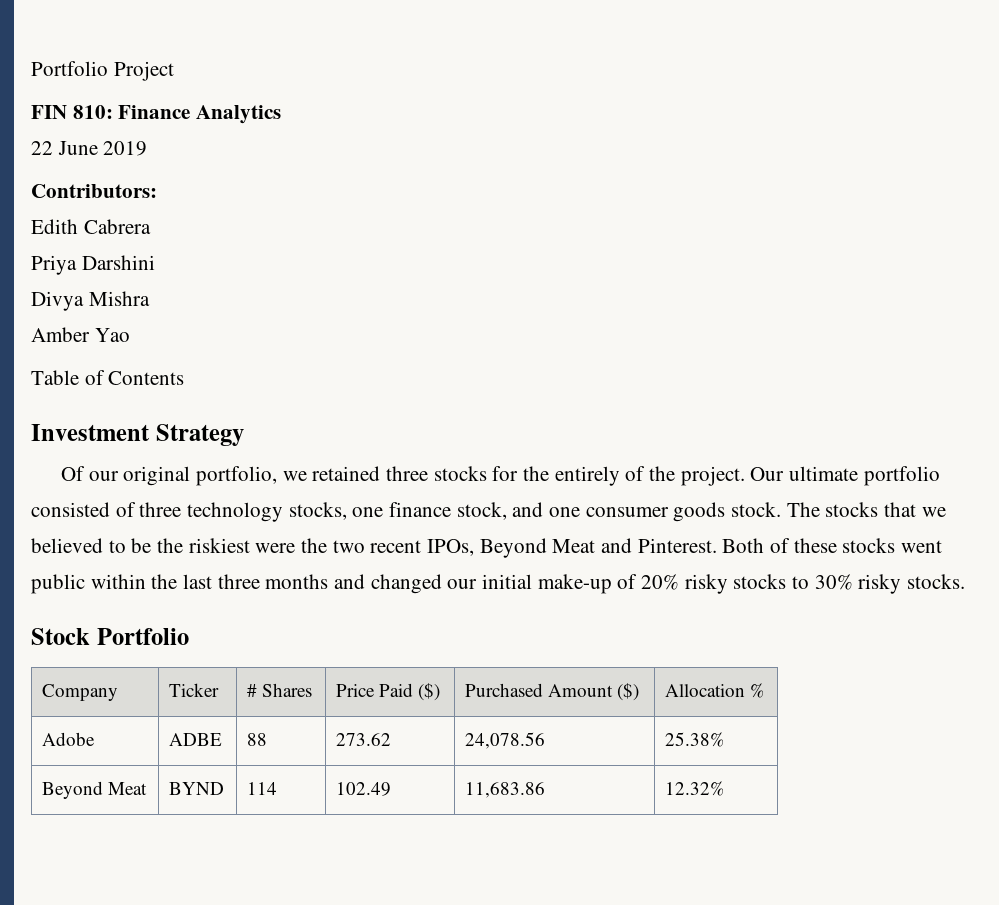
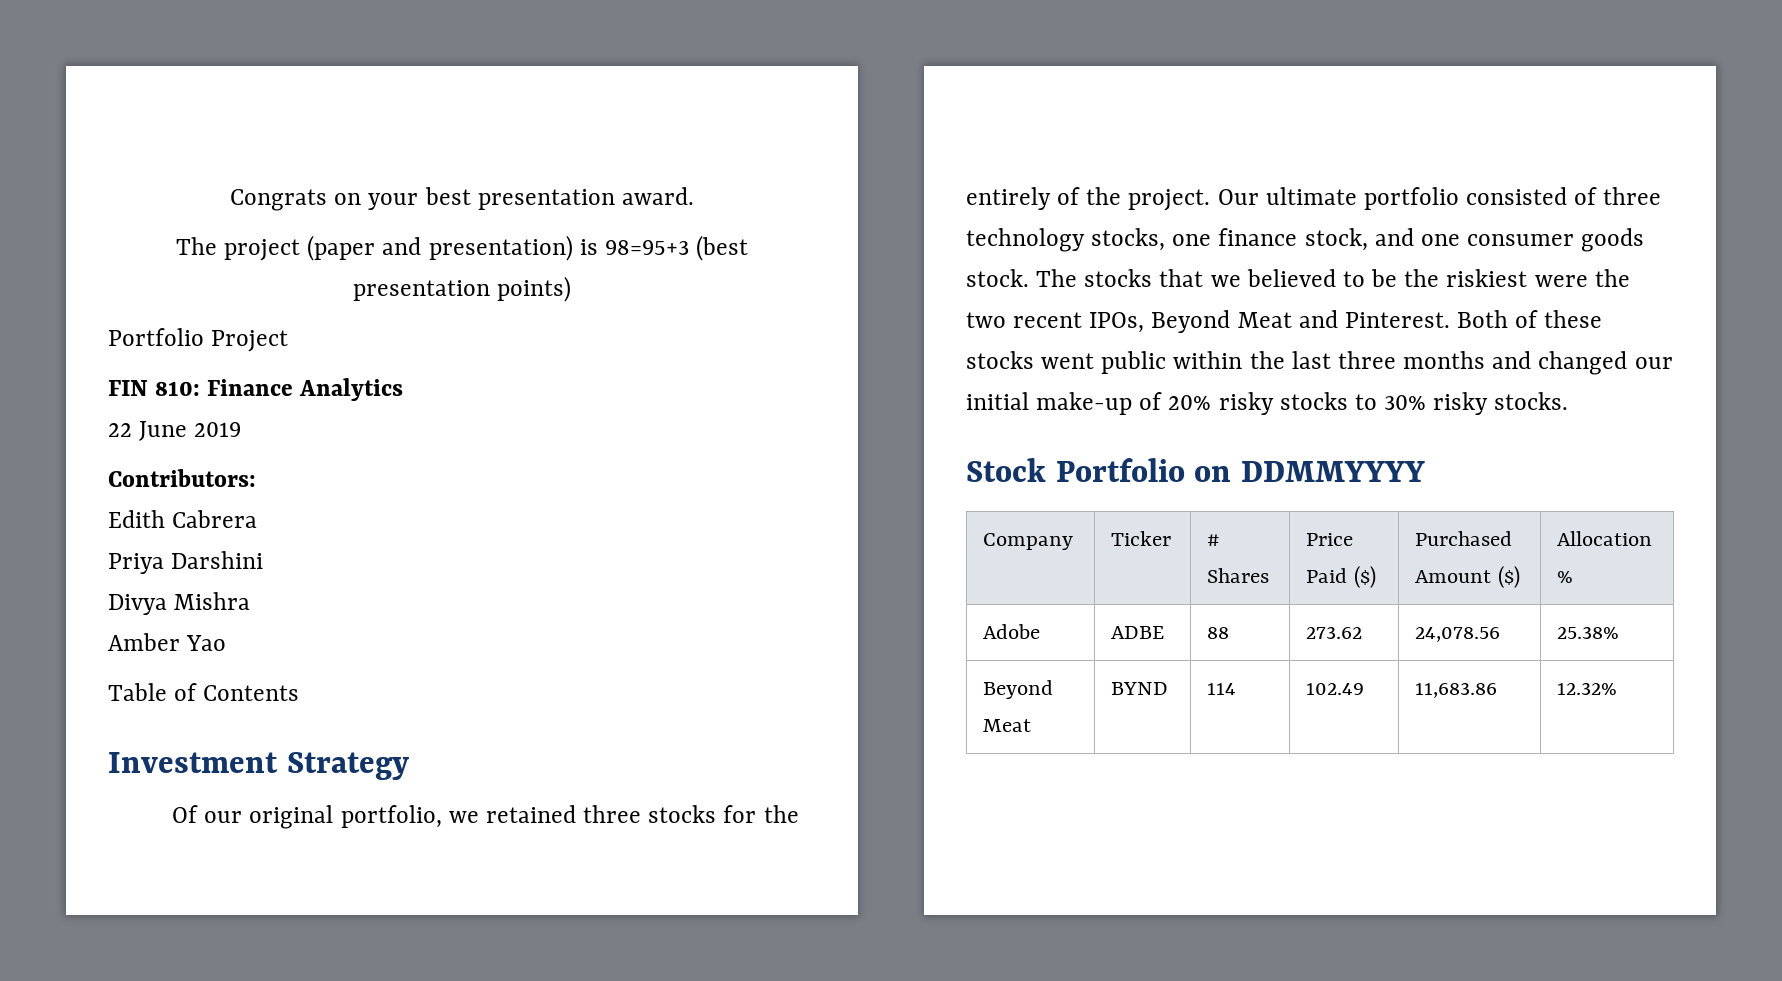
(31, 68) none -> [230,187,694,211] [175,235,749,261] [352,276,572,302] Congrats on your best presentation award. // The project (paper and presentation) is 98=95+3 (best presentation points) //
(189, 636) none -> [1194,461,1425,482] on DDMMYYYY

